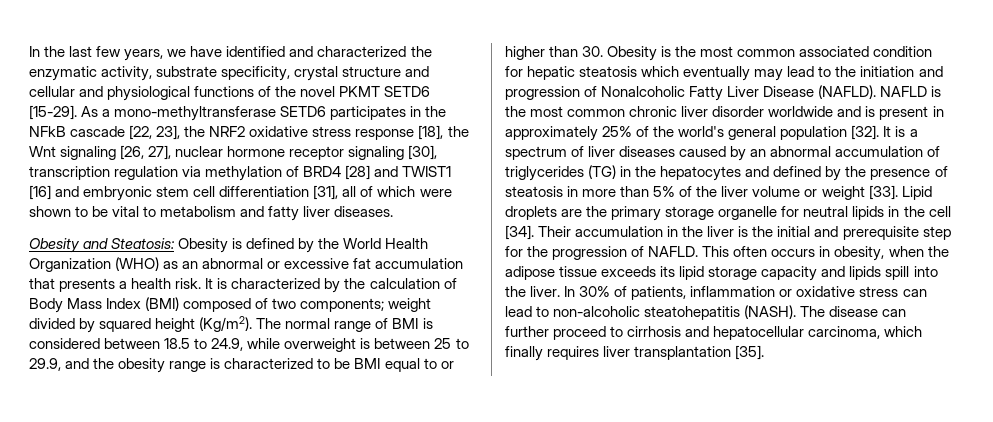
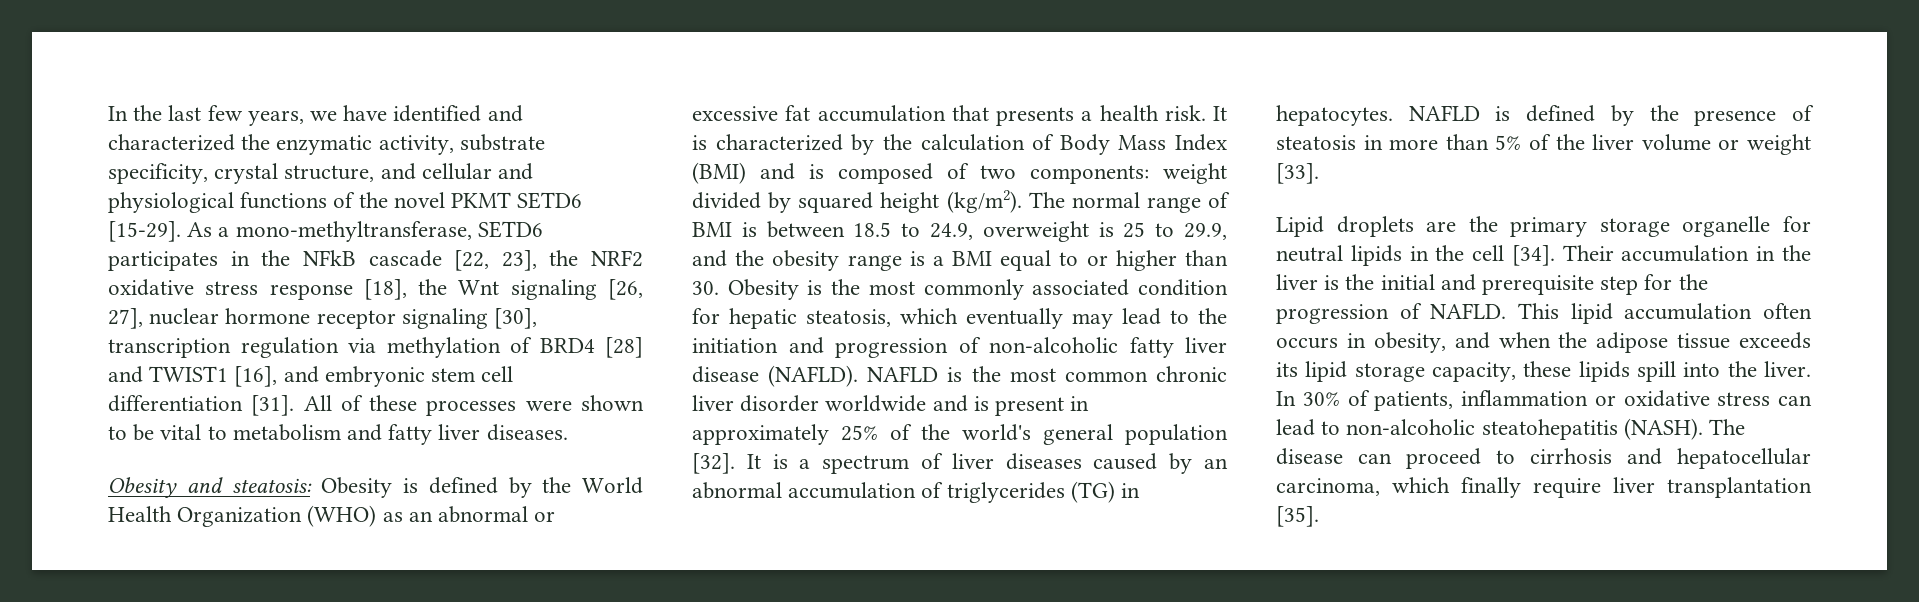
[342,66,402,77] structure -> [284,165,375,182] structure,
[114,106,277,121] mono-methyltransferase -> [235,221,472,242] mono-methyltransferase,
[29,185,51,200] [16] -> [234,366,278,387] [16],
[313,185,416,200] [31], all of which -> [251,395,517,416] [31]. All of these processes
[111,238,176,249] Steatosis: -> [231,478,312,493] steatosis:
(180, 304) none -> [760,163,824,180] and is
[300,298,385,312] components; -> [1030,165,1149,184] components:
[199,316,253,332] (Kg/m2). -> [946,190,1022,213] (kg/m2).
[29,338,100,349] considered -> (757, 229) none
[247,338,281,349] while -> (973, 231) none
[374,338,431,349] between -> (1114, 229) none
[224,358,351,369] characterized to be -> [932,256,944,266] a
[737,49,796,57] common -> [923,279,1024,300] commonly
[579,66,638,77] steatosis -> [806,309,891,327] steatosis,
[601,86,815,101] Nonalcoholic Fatty Liver Disease -> [989,337,1227,358] [692,366,759,383] non-alcoholic fatty liver disease
[635,166,770,181] the hepatocytes and -> [1276,105,1511,126] hepatocytes. NAFLD is
(898, 192) none -> (1319, 173) //
(730, 251) none -> [1570,303,1753,324] lipid accumulation
(885, 253) none -> [1454,332,1490,349] and
[761,266,846,281] capacity and -> [1432,361,1572,382] capacity, these
[505,326,549,337] further -> (1392, 458) none
[547,346,600,360] requires -> [1533,478,1601,498] require

